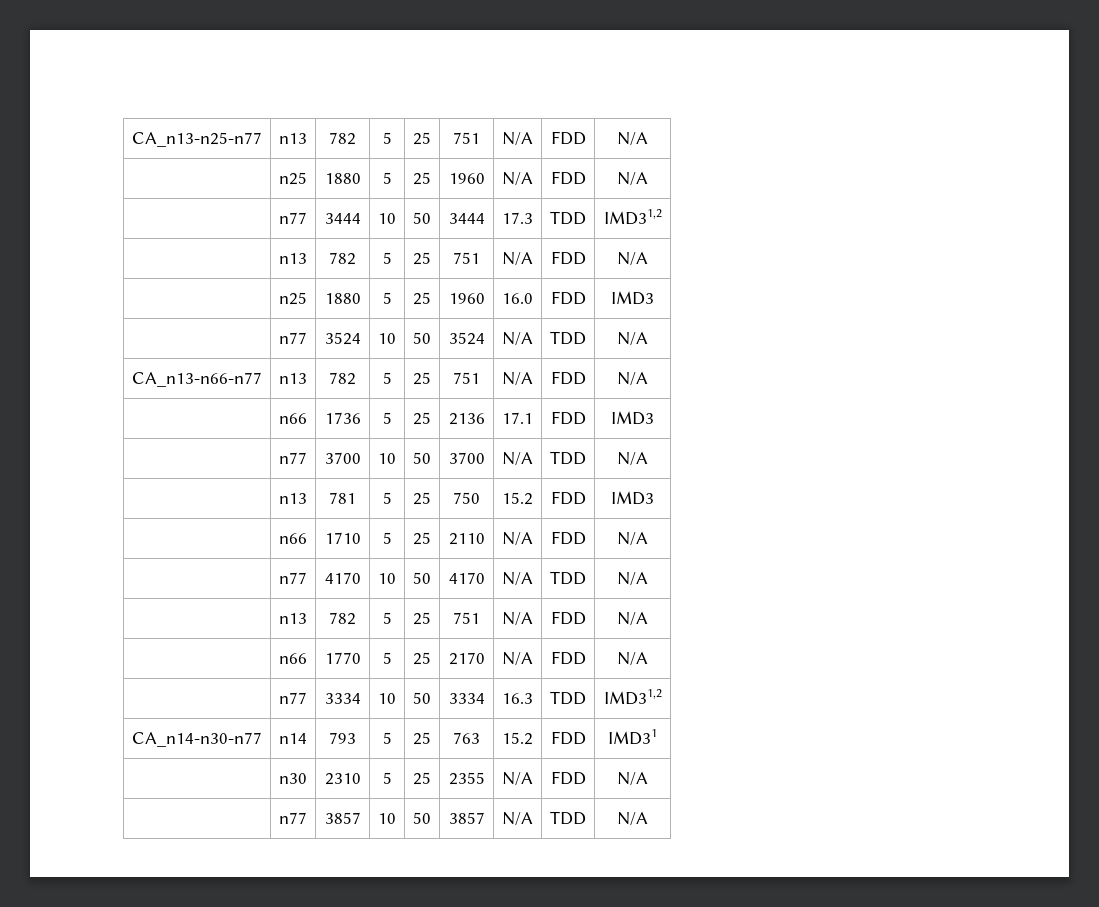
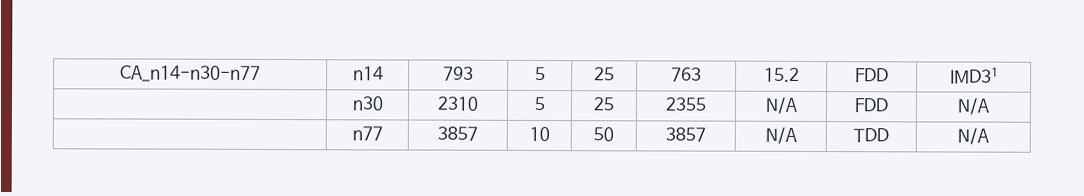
[132,132,262,147] [279,133,307,144] [329,132,356,145] [382,132,392,144] [413,132,431,145] [453,132,480,144] [502,132,533,146] [550,131,586,145] [617,132,648,146] [279,172,307,185] [324,173,361,184] [382,172,392,184] [413,172,431,185] [448,173,485,184] [502,172,533,186] [550,171,586,185] [617,172,648,186] [279,212,307,224] [324,213,361,224] [378,213,396,224] [413,212,431,224] [448,213,485,224] [502,212,533,224] [550,211,586,225] [603,209,662,225] [279,253,307,264] [329,252,356,265] [382,252,392,264] [413,252,431,265] [453,252,480,264] [502,252,533,266] [550,251,586,265] [617,252,648,266] [279,292,307,305] [324,293,361,304] [382,292,392,304] [413,292,431,305] [448,293,485,304] [502,293,533,304] [550,291,586,305] [611,291,654,305] [279,332,307,344] [324,332,361,345] [378,333,396,344] [413,332,431,344] [448,332,485,345] [502,332,533,346] [550,331,586,345] [617,332,648,346] [132,372,262,387] [279,373,307,384] [329,372,356,385] [382,372,392,384] [413,372,431,385] [453,372,480,384] [502,372,533,386] [550,371,586,385] [617,372,648,386] [279,413,307,424] [324,412,361,424] [382,412,392,424] [413,412,431,425] [448,413,485,425] [502,412,533,424] [550,411,586,425] [611,411,654,425] [279,452,307,464] [324,452,361,464] [378,453,396,464] [413,452,431,464] [448,452,485,464] [502,452,533,466] [550,451,586,465] [617,452,648,466] [279,493,307,504] [329,492,356,504] [382,492,392,504] [413,492,431,505] [453,492,480,504] [502,492,533,505] [550,491,586,505] [611,491,654,505] [279,533,307,544] [324,532,361,544] [382,532,392,544] [413,532,431,545] [448,533,485,545] [502,532,533,546] [550,531,586,545] [617,532,648,546] [279,572,307,584] [324,572,361,584] [378,573,396,584] [413,572,431,584] [448,572,485,584] [502,572,533,586] [550,571,586,585] [617,572,648,586] [279,613,307,624] [329,612,356,625] [382,612,392,624] [413,612,431,625] [453,612,480,624] [502,612,533,626] [550,611,586,625] [617,612,648,626] [279,653,307,664] [324,652,361,664] [382,652,392,664] [413,652,431,665] [448,652,485,665] [502,652,533,666] [550,651,586,665] [617,652,648,666] [279,692,307,704] [324,693,361,704] [378,693,396,704] [413,692,431,704] [448,693,485,704] [502,693,533,704] [550,691,586,705] [603,689,662,705] CA_n13-n25-n77 | n13 | 782 | 5 | 25 | 751 | N/A | FDD | N/A // | n25 | 1880 | 5 | 25 | 1960 | N/A | FDD | N/A // | n77 | 3444 | 10 | 50 | 3444 | 17.3 | TDD | IMD31,2 // | n13 | 782 | 5 | 25 | 751 | N/A | FDD | N/A // | n25 | 1880 | 5 | 25 | 1960 | 16.0 | FDD | IMD3 // | n77 | 3524 | 10 | 50 | 3524 | N/A | TDD | N/A // CA_n13-n66-n77 | n13 | 782 | 5 | 25 | 751 | N/A | FDD | N/A // | n66 | 1736 | 5 | 25 | 2136 | 17.1 | FDD | IMD3 // | n77 | 3700 | 10 | 50 | 3700 | N/A | TDD | N/A // | n13 | 781 | 5 | 25 | 750 | 15.2 | FDD | IMD3 // | n66 | 1710 | 5 | 25 | 2110 | N/A | FDD | N/A // | n77 | 4170 | 10 | 50 | 4170 | N/A | TDD | N/A // | n13 | 782 | 5 | 25 | 751 | N/A | FDD | N/A // | n66 | 1770 | 5 | 25 | 2170 | N/A | FDD | N/A // | n77 | 3334 | 10 | 50 | 3334 | 16.3 | TDD | IMD31,2 // -> (119, 73) none

